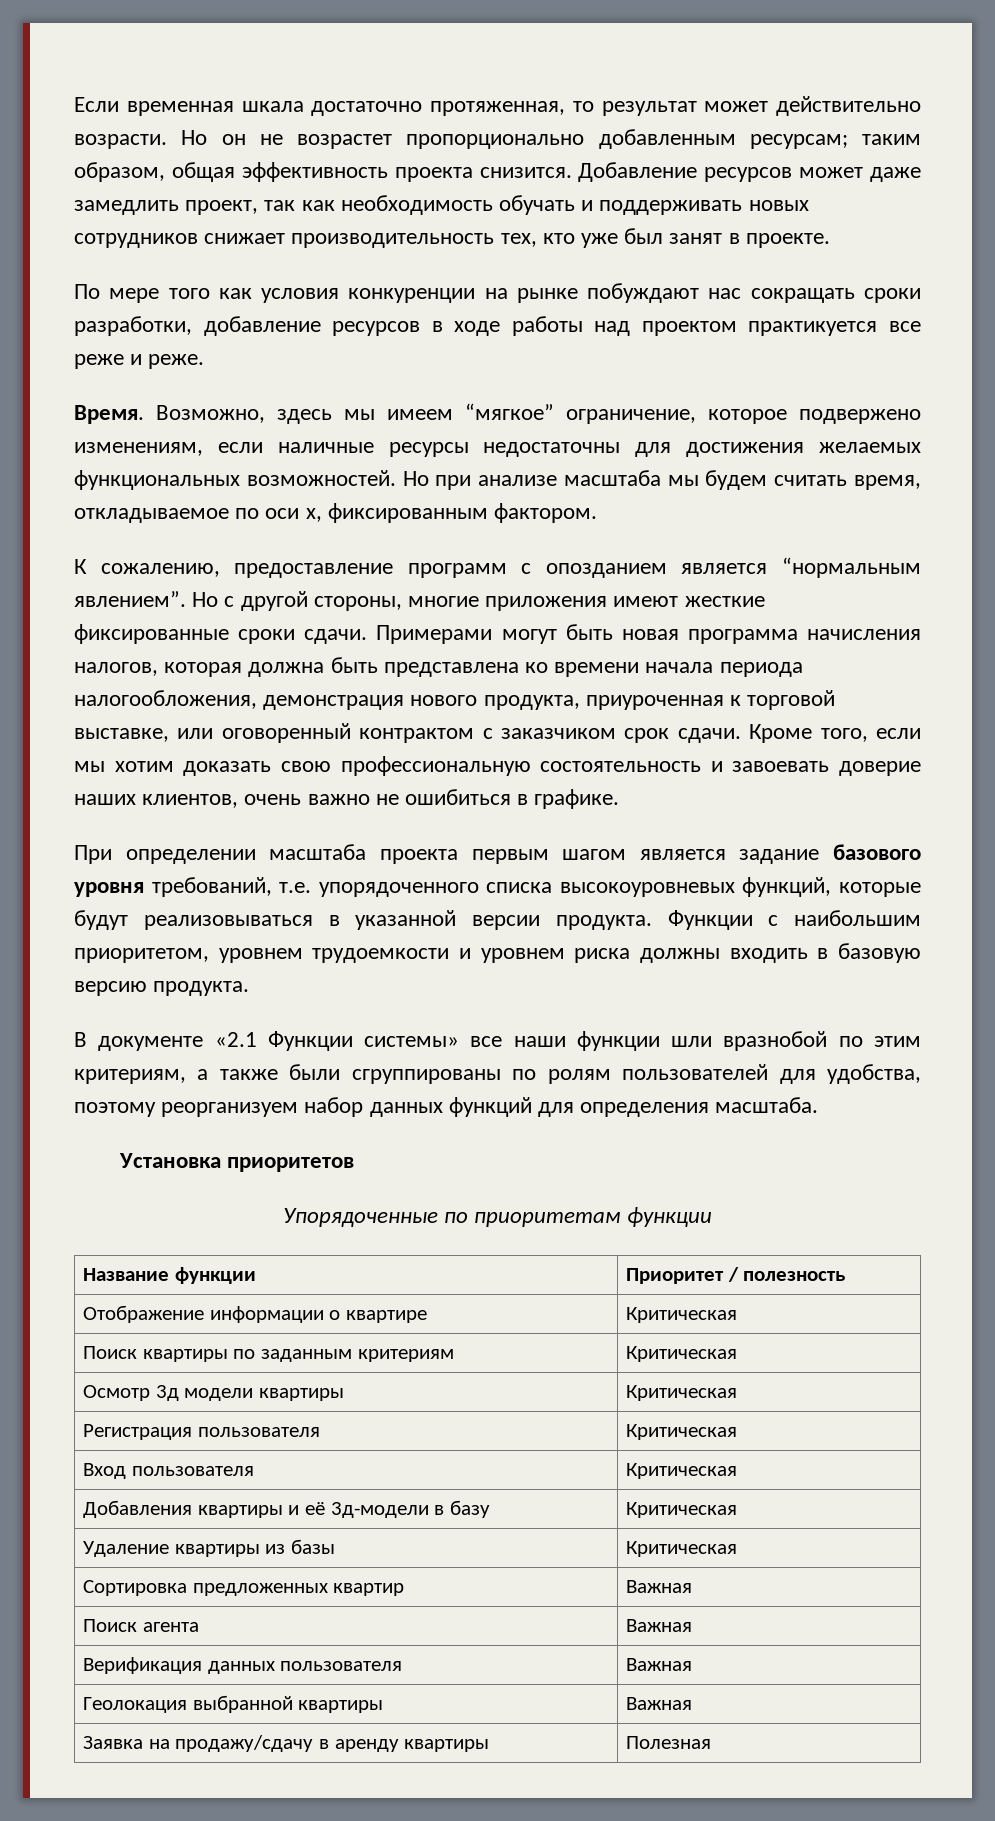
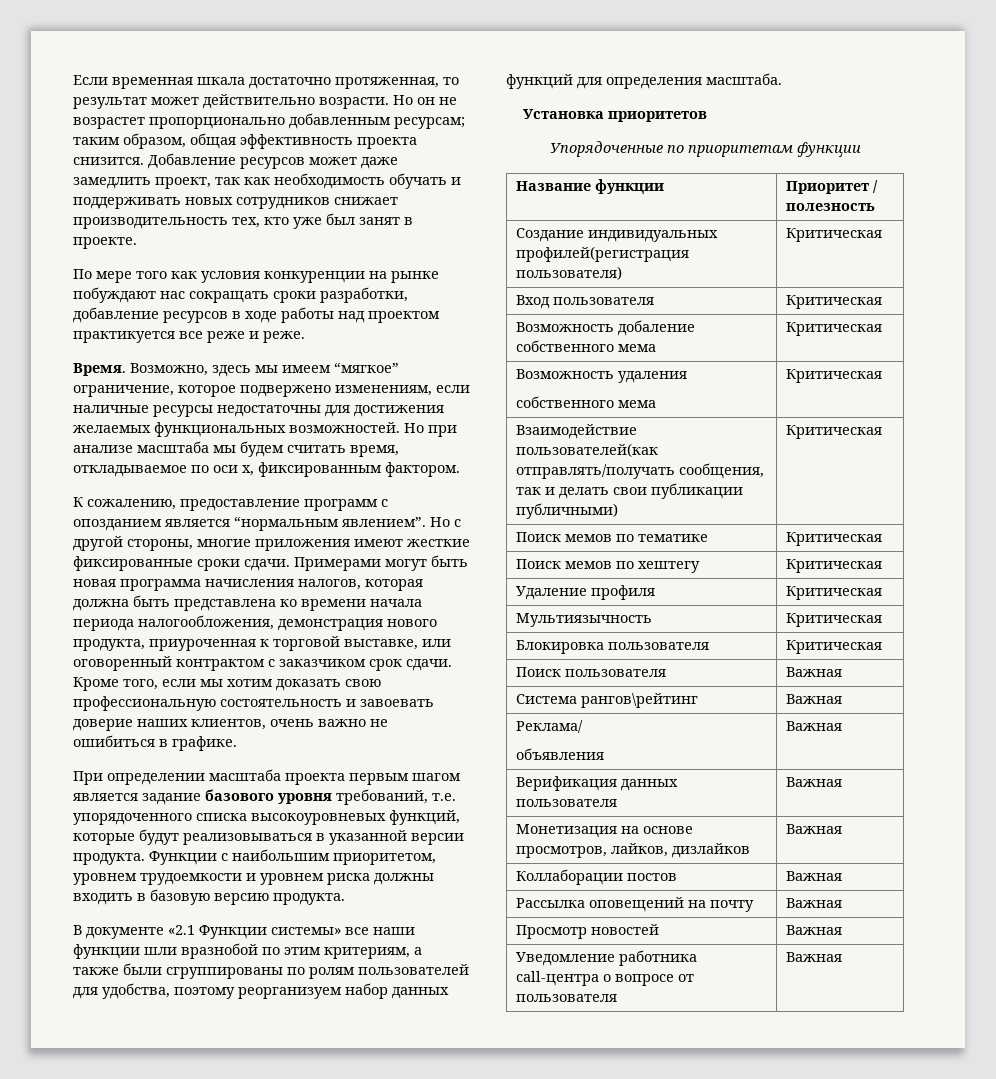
[83,1305,428,1323] [626,1307,738,1323] [83,1346,454,1362] [626,1346,738,1362] [83,1385,345,1401] [626,1385,738,1401] [83,1424,320,1440] [626,1424,738,1440] [83,1463,254,1479] [626,1463,738,1479] [83,1500,490,1518] [626,1502,738,1518] [83,1539,336,1557] [626,1541,738,1557] [83,1580,405,1596] [626,1580,693,1593] [83,1619,199,1632] Отображение информации о квартире | Критическая // Поиск квартиры по заданным критериям | Критическая // Осмотр 3д модели квартиры | Критическая // Регистрация пользователя | Критическая // Вход пользователя | Критическая // Добавления квартиры и её 3д-модели в базу | Критическая // Удаление квартиры из базы | Критическая // Сортировка предложенных квартир | Важная // Поиск агента -> [515,228,718,242] [515,246,689,262] [515,266,622,280] [785,228,882,242] [515,295,654,309] [785,295,882,309] [515,320,695,336] [515,340,656,352] [785,322,882,336] [515,369,687,383] [515,396,656,408] [785,369,882,383] [515,424,637,439] [515,443,658,457] [515,463,764,479] [515,483,743,499] [515,503,618,519] [785,425,882,439] [515,532,708,542] [785,532,882,546] [515,559,700,573] [785,559,882,573] [515,585,655,600] [785,586,882,600] [515,613,652,627] [785,613,882,627] [515,640,709,654] [785,640,882,654] [515,667,666,677] [785,667,842,677] [515,693,698,708] [785,694,842,704] [515,720,583,733] [515,748,604,760] Создание индивидуальных профилей(регистрация пользователя) | Критическая // Вход пользователя | Критическая // Возможность добаление собственного мема | Критическая // Возможность удаления // собственного мема | Критическая // Взаимодействие пользователей(как отправлять/получать сообщения, так и делать свои публикации публичными) | Критическая // Поиск мемов по тематике | Критическая // Поиск мемов по хештегу | Критическая // Удаление профиля | Критическая // Мультиязычность | Критическая // Блокировка пользователя | Критическая // Поиск пользователя | Важная // Система рангов\рейтинг | Важная // Реклама/ // объявления
[83,1695,384,1713] [626,1697,693,1710] [83,1735,490,1752] [626,1736,712,1749] Геолокация выбранной квартиры | Важная // Заявка на продажу/сдачу в аренду квартиры | Полезная -> [515,824,693,838] [515,843,750,858] [785,824,842,834] [515,869,677,885] [785,871,842,881] [515,897,754,912] [785,898,842,908] [515,924,659,939] [785,925,842,935] [515,950,697,966] [515,971,694,986] [515,994,617,1002] [785,952,842,962] Монетизация на основе просмотров, лайков, дизлайков | Важная // Коллаборации постов | Важная // Рассылка оповещений на почту | Важная // Просмотр новостей | Важная // Уведомление работника call-центра о вопросе от пользователя | Важная

